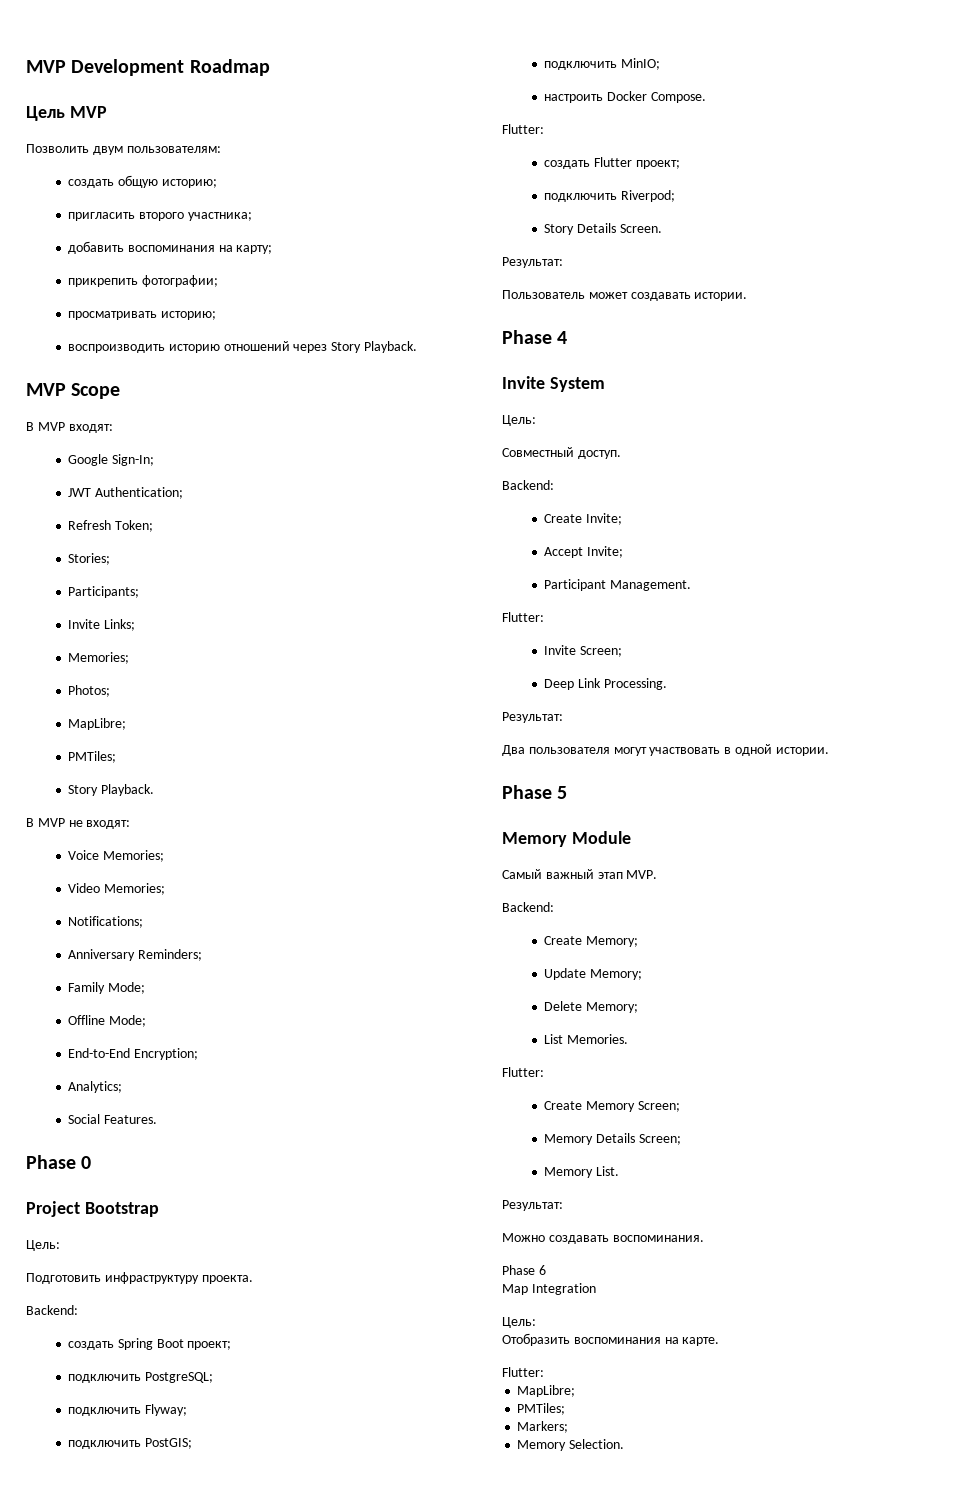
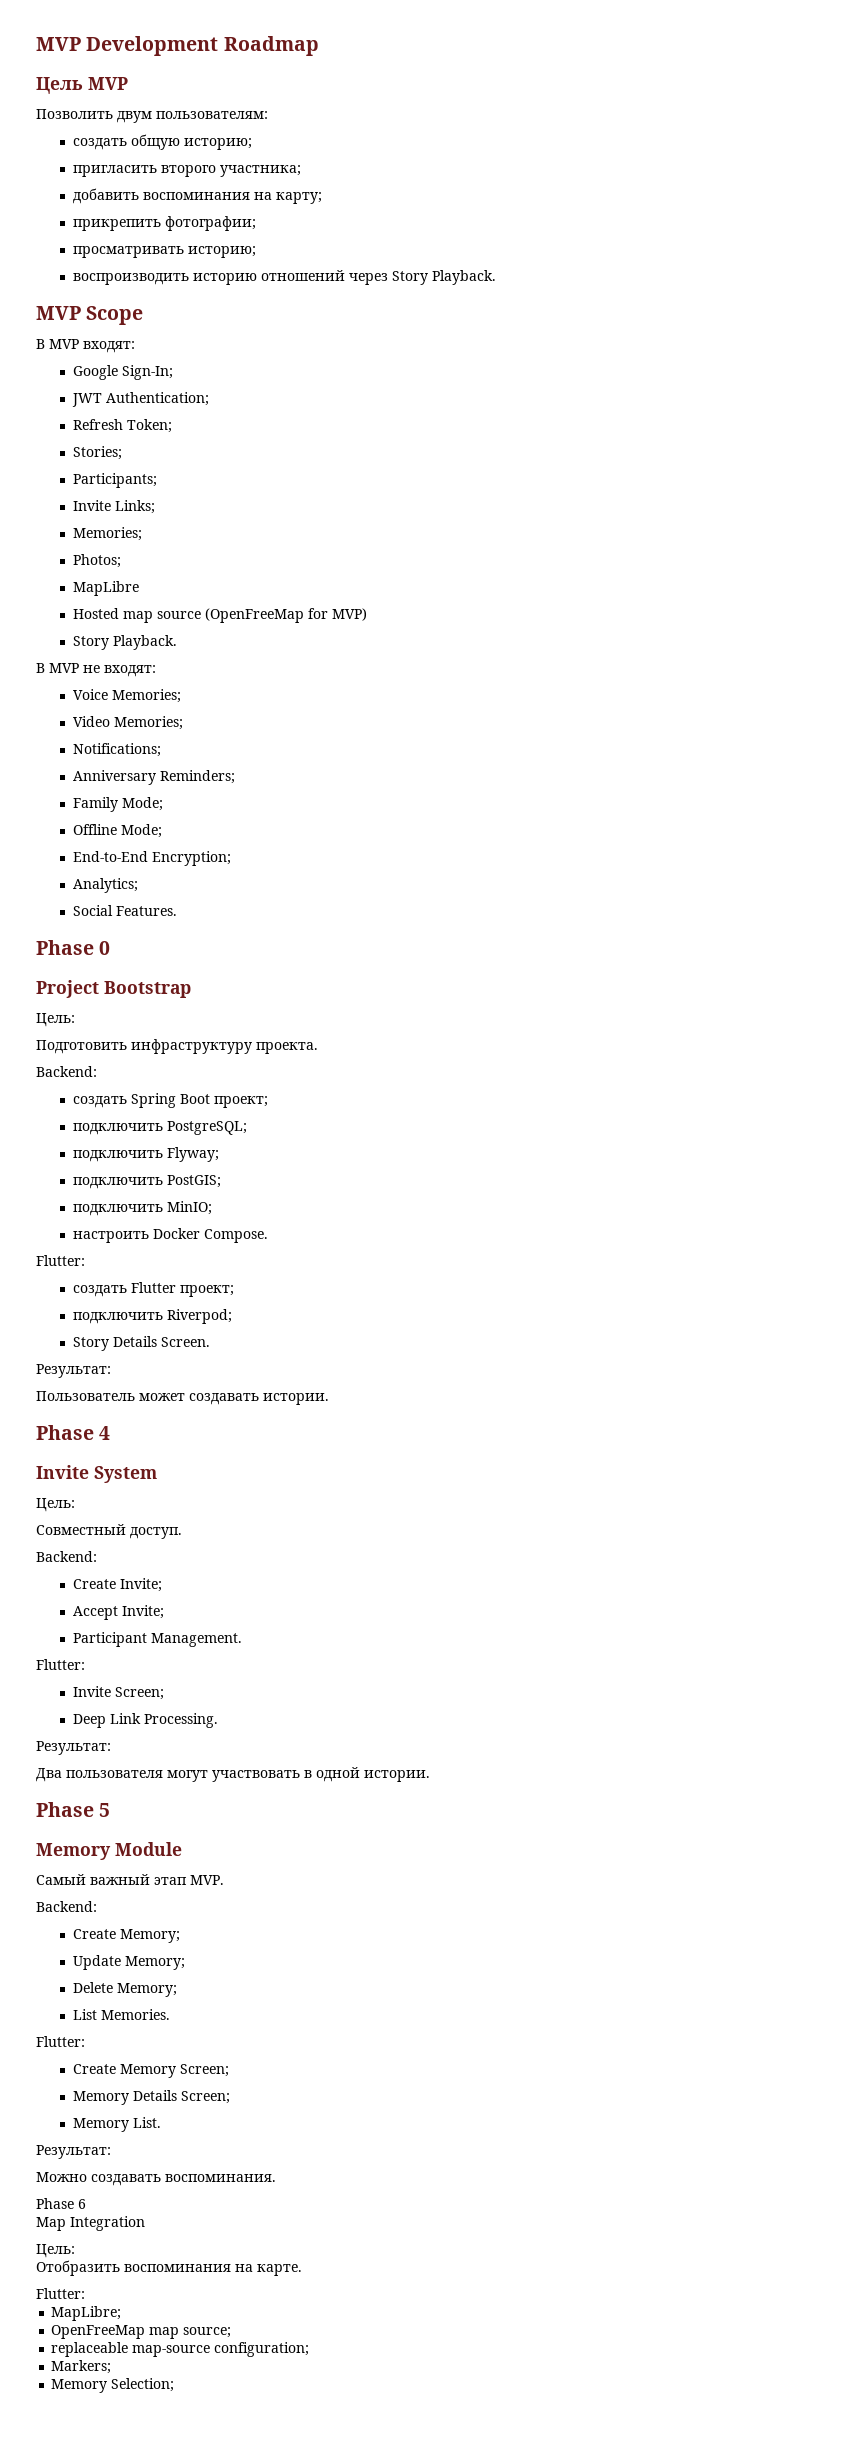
[68,718,127,730] [68,751,117,763] MapLibre; // PMTiles; -> [72,581,139,596] [72,608,367,623] MapLibre // Hosted map source (OpenFreeMap for MVP)
[517,1403,566,1415] PMTiles; -> [51,2325,232,2339] [51,2342,310,2357] OpenFreeMap map source; // replaceable map-source configuration;
[569,1439,625,1449] Selection. -> [111,2378,175,2392] Selection;

